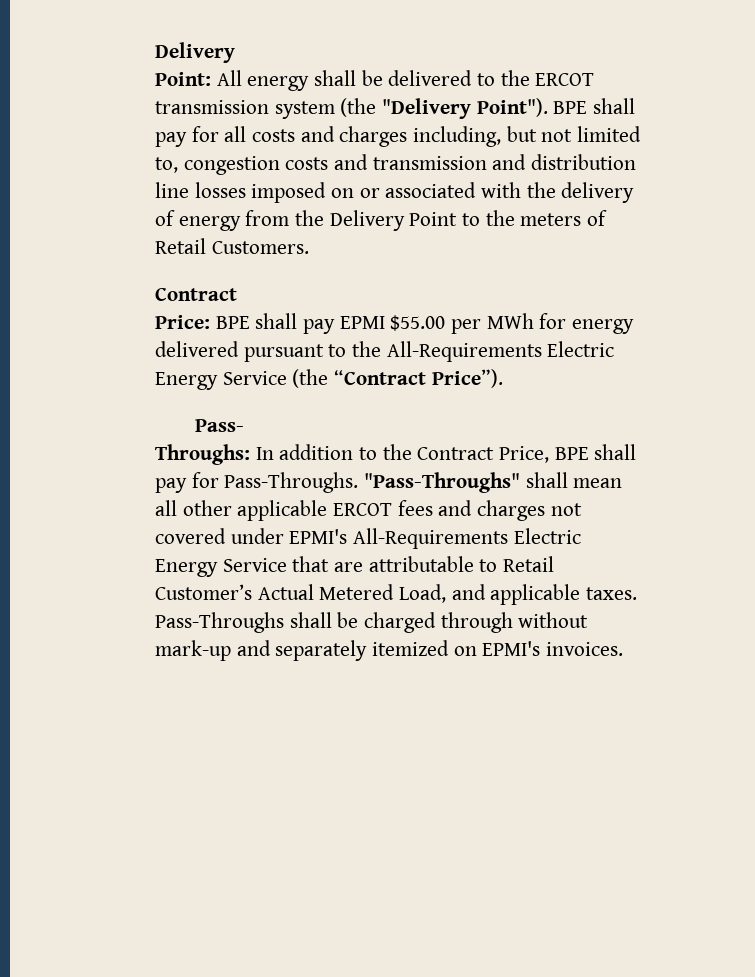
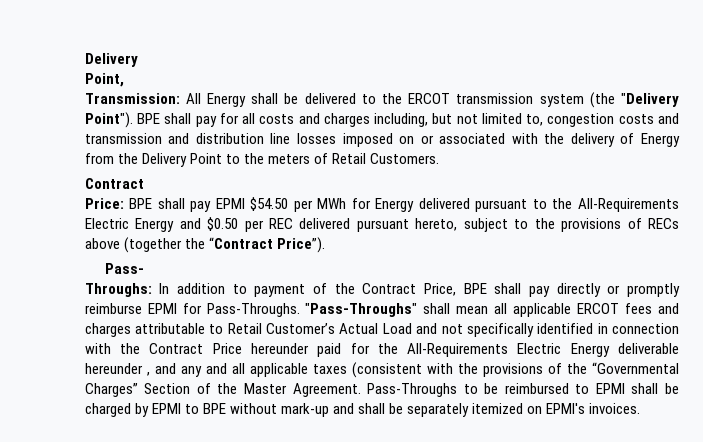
[154,70,310,91] Point: All energy -> [84,73,124,87] [84,93,247,107] Point, // Transmission: All Energy
[178,216,241,231] energy -> [641,133,681,147] Energy
[390,315,446,331] $55.00 -> [250,197,289,211] $54.50
[571,319,634,334] energy -> [375,198,415,212] Energy
[222,369,329,388] Service (the -> [179,217,679,232] [84,237,205,253] and $0.50 per REC delivered pursuant hereto, subject to the provisions of RECs above (together the
(377, 453) none -> [254,283,328,297] payment of
(187, 485) none -> [556,283,681,297] [84,303,177,314] directly or promptly reimburse EPMI
[182,500,232,516] other -> (508, 308) none
[550,503,582,516] [154,528,581,549] [154,556,363,577] not covered under EPMI's All-Requirements Electric Energy Service that are -> (131, 330) none
[319,584,637,605] [154,612,513,633] Metered Load, and applicable taxes. Pass-Throughs shall be charged through -> [382,323,679,337] [84,343,680,357] [84,362,680,378] [84,383,680,397] [84,403,226,417] Load and not specifically identified in connection with the Contract Price hereunder paid for the All-Requirements Electric Energy deliverable hereunder , and any and all applicable taxes (consistent with the provisions of the “Governmental Charges” Section of the Master Agreement. Pass-Throughs to be reimbursed to EPMI shall be charged by EPMI to BPE
(271, 648) none -> [358,403,404,414] shall be

